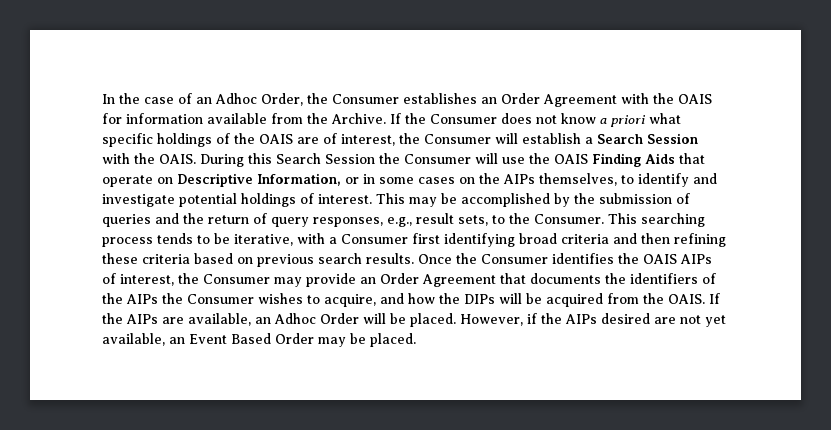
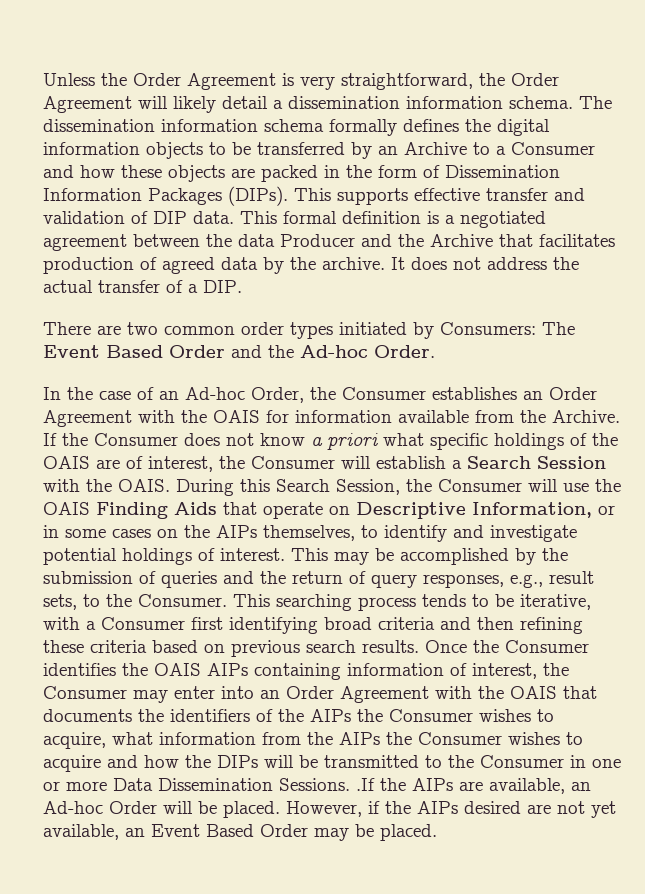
(102, 99) none -> [43,73,559,90] [43,96,612,113] [43,119,550,136] [43,142,595,159] [43,165,560,182] [43,186,585,206] [43,211,546,228] [43,234,615,251] [43,257,579,274] [43,280,242,293] [43,322,575,339] [43,345,435,358] Unless the Order Agreement is very straightforward, the Order Agreement will likely detail a dissemination information schema. The dissemination information schema formally defines the digital information objects to be transferred by an Archive to a Consumer and how these objects are packed in the form of Dissemination Information Packages (DIPs). This supports effective transfer and validation of DIP data. This formal definition is a negotiated agreement between the data Producer and the Archive that facilitates production of agreed data by the archive. It does not address the actual transfer of a DIP. // There are two common order types initiated by Consumers: The Event Based Order and the Ad-hoc Order. //
[215,93,257,104] Adhoc -> [185,387,245,400] Ad-hoc
[325,154,375,164] Session -> [336,479,400,495] Session,
(712, 259) none -> [254,663,444,680] containing information
[306,273,496,287] provide an Order Agreement -> [174,686,557,703] enter into an Order Agreement with the OAIS
(376, 300) none -> [112,732,583,745] [43,755,101,772] what information from the AIPs the Consumer wishes to acquire
[546,293,720,307] acquired from the OAIS. If -> [324,755,621,768] [43,778,375,791] transmitted to the Consumer in one or more Data Dissemination Sessions. .If
[274,313,316,324] Adhoc -> [43,801,103,814] Ad-hoc

